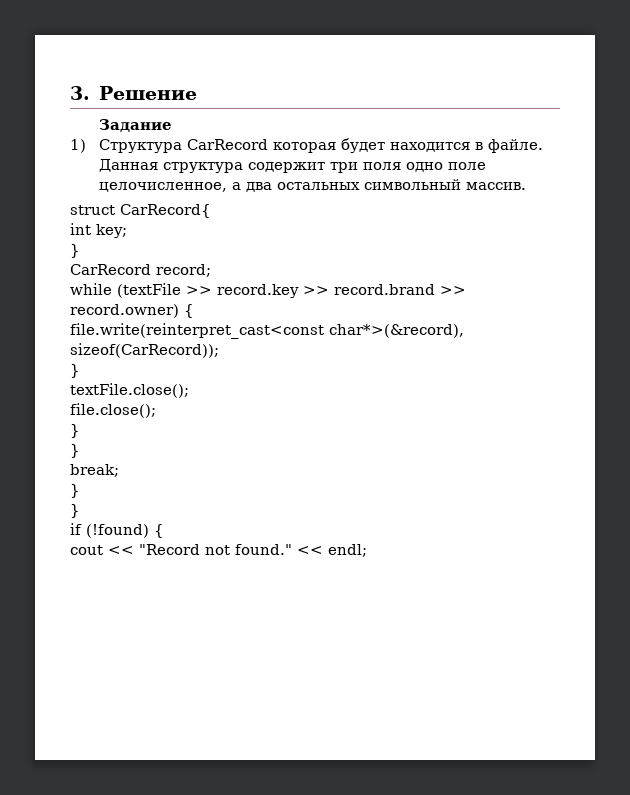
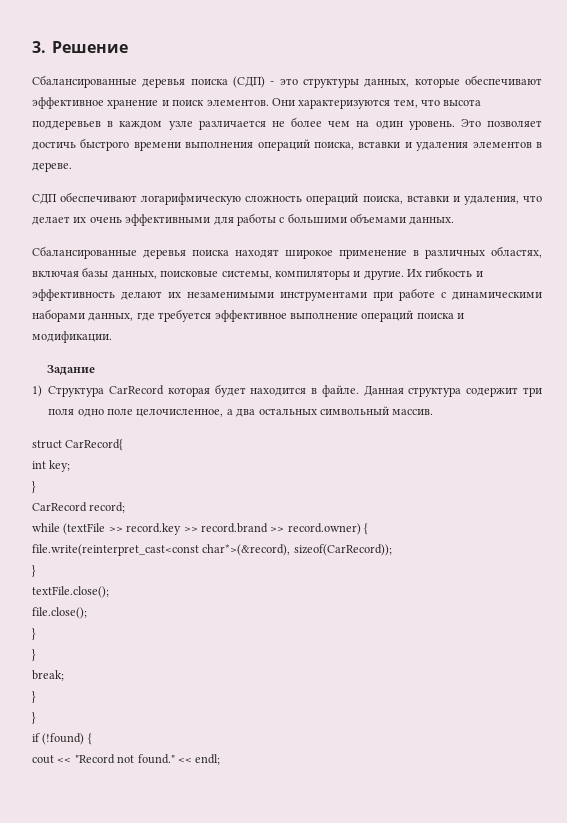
(197, 93) none -> [32,75,542,88] [32,97,482,109] [32,117,543,130] [32,138,542,151] [32,162,72,172] [32,192,542,205] [32,213,455,226] [32,246,542,259] [32,267,483,280] [32,288,542,301] [32,309,464,322] [32,331,112,343] // Сбалансированные деревья поиска (СДП) - это структуры данных, которые обеспечивают эффективное хранение и поиск элементов. Они характеризуются тем, что высота поддеревьев в каждом узле различается не более чем на один уровень. Это позволяет достичь быстрого времени выполнения операций поиска, вставки и удаления элементов в дереве. // СДП обеспечивают логарифмическую сложность операций поиска, вставки и удаления, что делает их очень эффективными для работы с большими объемами данных. // Сбалансированные деревья поиска находят широкое применение в различных областях, включая базы данных, поисковые системы, компиляторы и другие. Их гибкость и эффективность делают их незаменимыми инструментами при работе с динамическими наборами данных, где требуется эффективное выполнение операций поиска и модификации.

